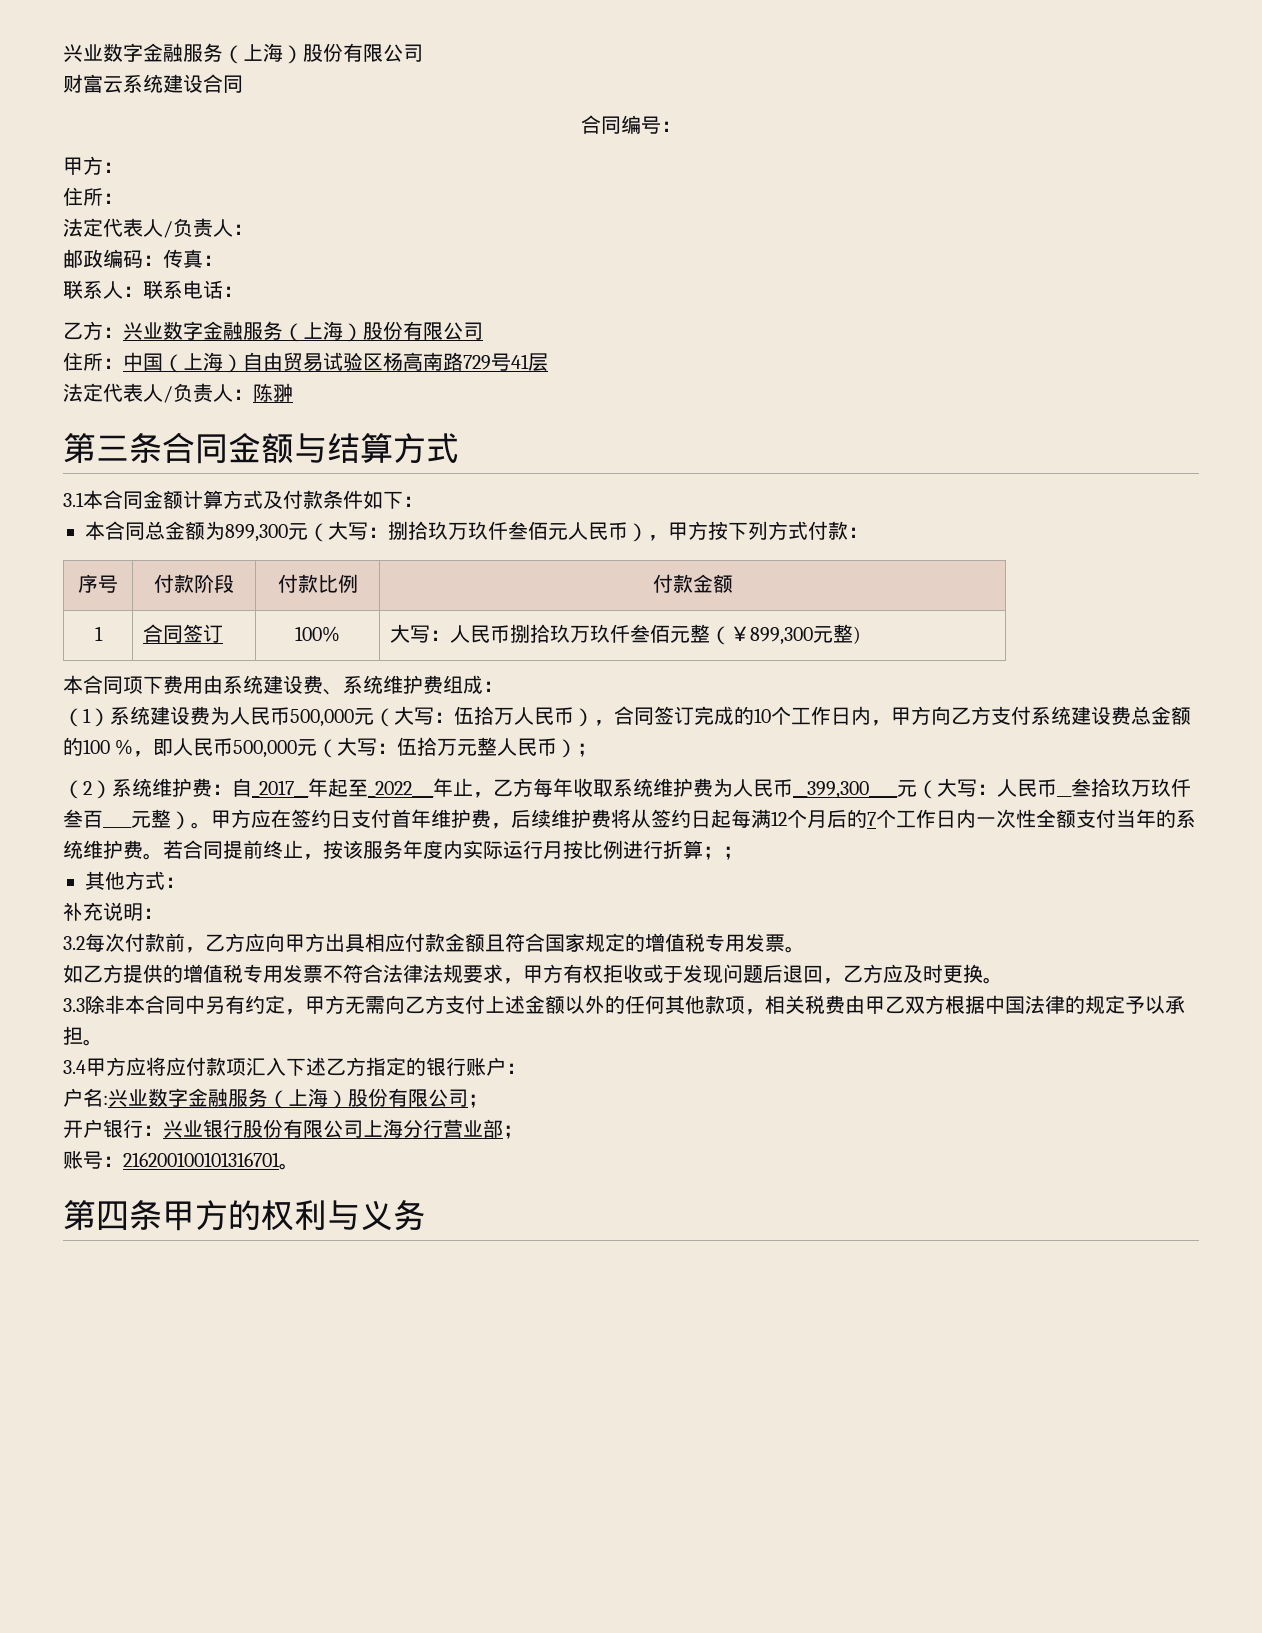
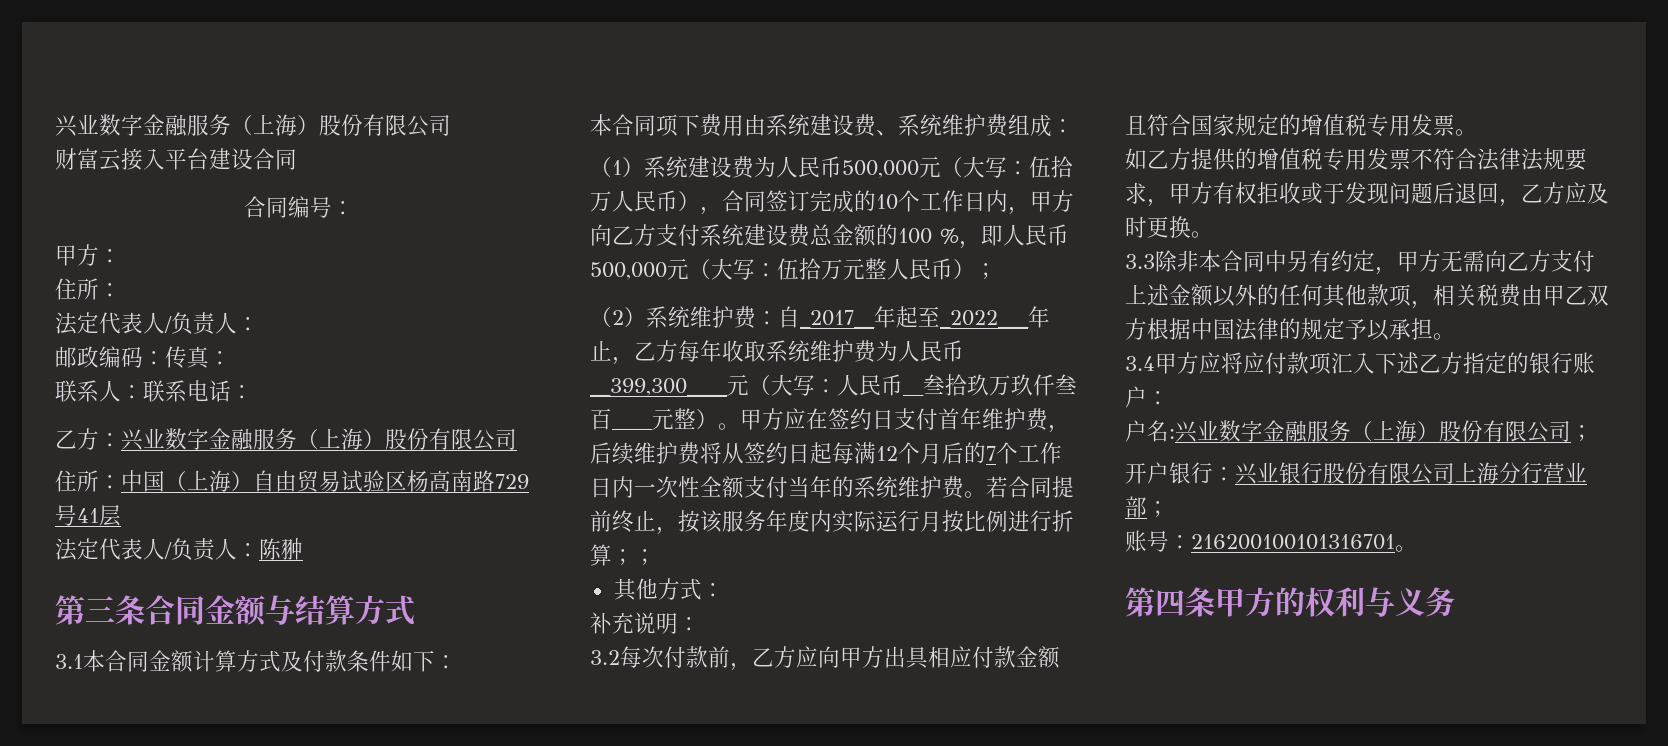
[123,74,163,93] 系统 -> [121,148,209,170] 接入平台
[85,521,868,542] [78,574,118,593] [154,574,234,593] [277,574,358,593] [652,574,733,593] [94,626,103,641] [142,624,223,643] [295,626,340,642] [389,624,861,645] // 本合同总金额为899,300元（大写：捌拾玖万玖仟叁佰元人民币），甲方按下列方式付款： // 序号 | 付款阶段 | 付款比例 | 付款金额 // 1 | 合同签订 | 100% | 大写：人民币捌拾玖万玖仟叁佰元整（￥899,300元整) -> (457, 662) none

